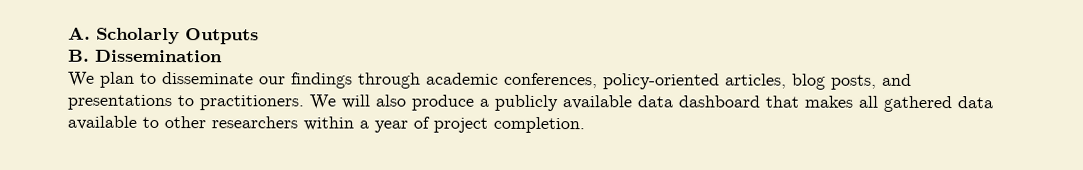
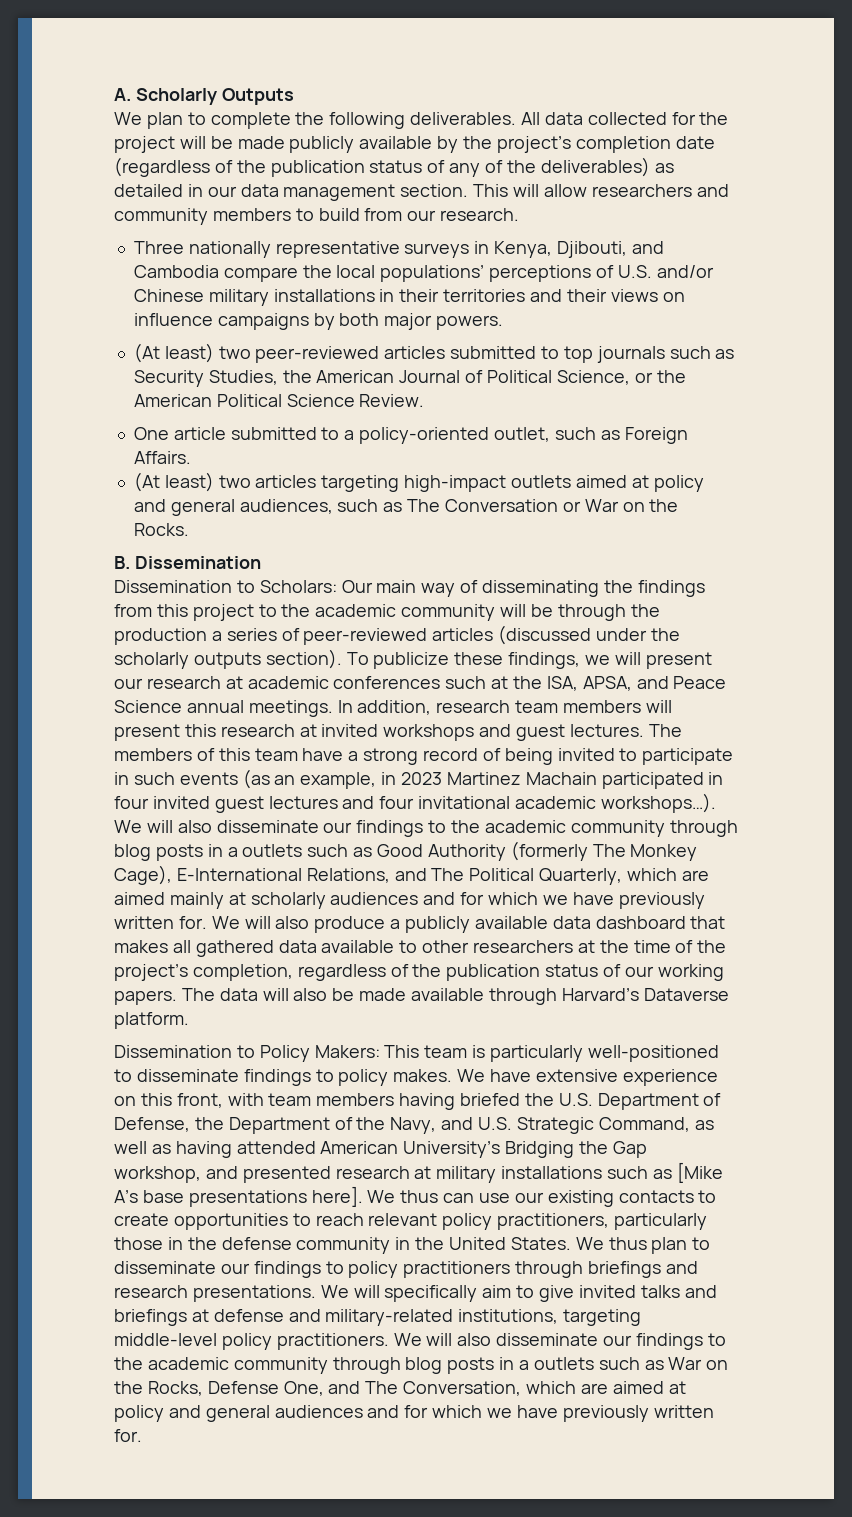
[68,49,223,63] [67,71,912,90] [67,94,304,111] B. Dissemination // We plan to disseminate our findings through academic conferences, policy-oriented articles, blog posts, and presentations to practitioners. -> [114,112,729,129] [114,136,715,153] [114,157,674,177] [114,184,729,201] [114,208,520,225] [133,241,664,258] [133,265,714,282] [133,289,685,306] [133,313,504,330] [133,343,735,363] [133,370,686,387] [133,394,425,407] [133,427,688,444] [133,451,191,464] [133,472,704,492] [133,499,679,516] [133,523,189,536] [114,556,261,569] [114,580,705,597] [114,604,660,621] [114,625,680,645] [114,649,712,669] [114,676,727,691] [114,700,672,717] [114,724,682,741] [114,748,734,765] [114,769,724,789] [114,793,716,813] [114,820,738,837] [114,841,698,861] [114,865,709,885] [114,892,705,909] [114,916,207,929] We plan to complete the following deliverables. All data collected for the project will be made publicly available by the project’s completion date (regardless of the publication status of any of the deliverables) as detailed in our data management section. This will allow researchers and community members to build from our research. // Three nationally representative surveys in Kenya, Djibouti, and Cambodia compare the local populations’ perceptions of U.S. and/or Chinese military installations in their territories and their views on influence campaigns by both major powers. // (At least) two peer-reviewed articles submitted to top journals such as Security Studies, the American Journal of Political Science, or the American Political Science Review. // One article submitted to a policy-oriented outlet, such as Foreign Affairs. // (At least) two articles targeting high-impact outlets aimed at policy and general audiences, such as The Conversation or War on the Rocks. // B. Dissemination // Dissemination to Scholars: Our main way of disseminating the findings from this project to the academic community will be through the production a series of peer-reviewed articles (discussed under the scholarly outputs section). To publicize these findings, we will present our research at academic conferences such at the ISA, APSA, and Peace Science annual meetings. In addition, research team members will present this research at invited workshops and guest lectures. The members of this team have a strong record of being invited to participate in such events (as an example, in 2023 Martinez Machain participated in four invited guest lectures and four invitational academic workshops…). We will also disseminate our findings to the academic community through blog posts in a outlets such as Good Authority (formerly The Monkey Cage), E-International Relations, and The Political Quarterly, which are aimed mainly at scholarly audiences and for which we have previously written for.
[303,116,585,134] within a year of project completion. -> [577,940,727,953] [114,964,724,981] [114,988,729,1005] [114,1012,189,1029] [114,1045,719,1062] [114,1069,718,1086] [114,1093,722,1110] [114,1117,714,1134] [114,1141,647,1158] [114,1162,723,1183] [114,1186,717,1207] [114,1213,708,1230] [114,1237,711,1254] [114,1261,698,1278] [114,1285,717,1302] [114,1309,642,1326] [114,1333,726,1350] [114,1357,729,1374] [114,1381,686,1396] [114,1405,714,1422] [114,1429,142,1442] at the time of the project’s completion, regardless of the publication status of our working papers. The data will also be made available through Harvard’s Dataverse platform. // Dissemination to Policy Makers: This team is particularly well-positioned to disseminate findings to policy makes. We have extensive experience on this front, with team members having briefed the U.S. Department of Defense, the Department of the Navy, and U.S. Strategic Command, as well as having attended American University’s Bridging the Gap workshop, and presented research at military installations such as [Mike A’s base presentations here]. We thus can use our existing contacts to create opportunities to reach relevant policy practitioners, particularly those in the defense community in the United States. We thus plan to disseminate our findings to policy practitioners through briefings and research presentations. We will specifically aim to give invited talks and briefings at defense and military-related institutions, targeting middle-level policy practitioners. We will also disseminate our findings to the academic community through blog posts in a outlets such as War on the Rocks, Defense One, and The Conversation, which are aimed at policy and general audiences and for which we have previously written for.

